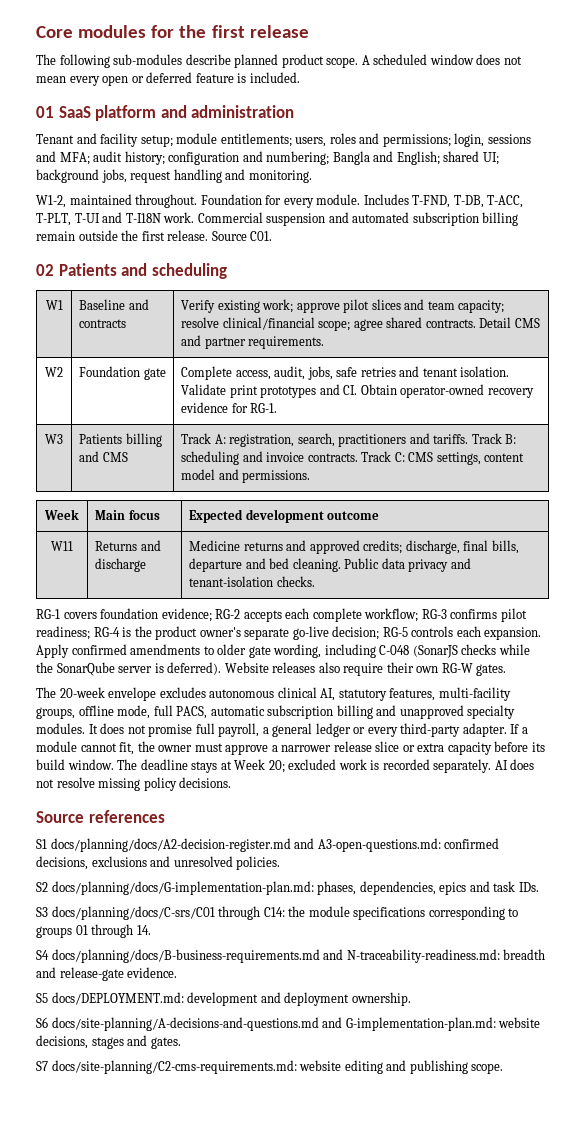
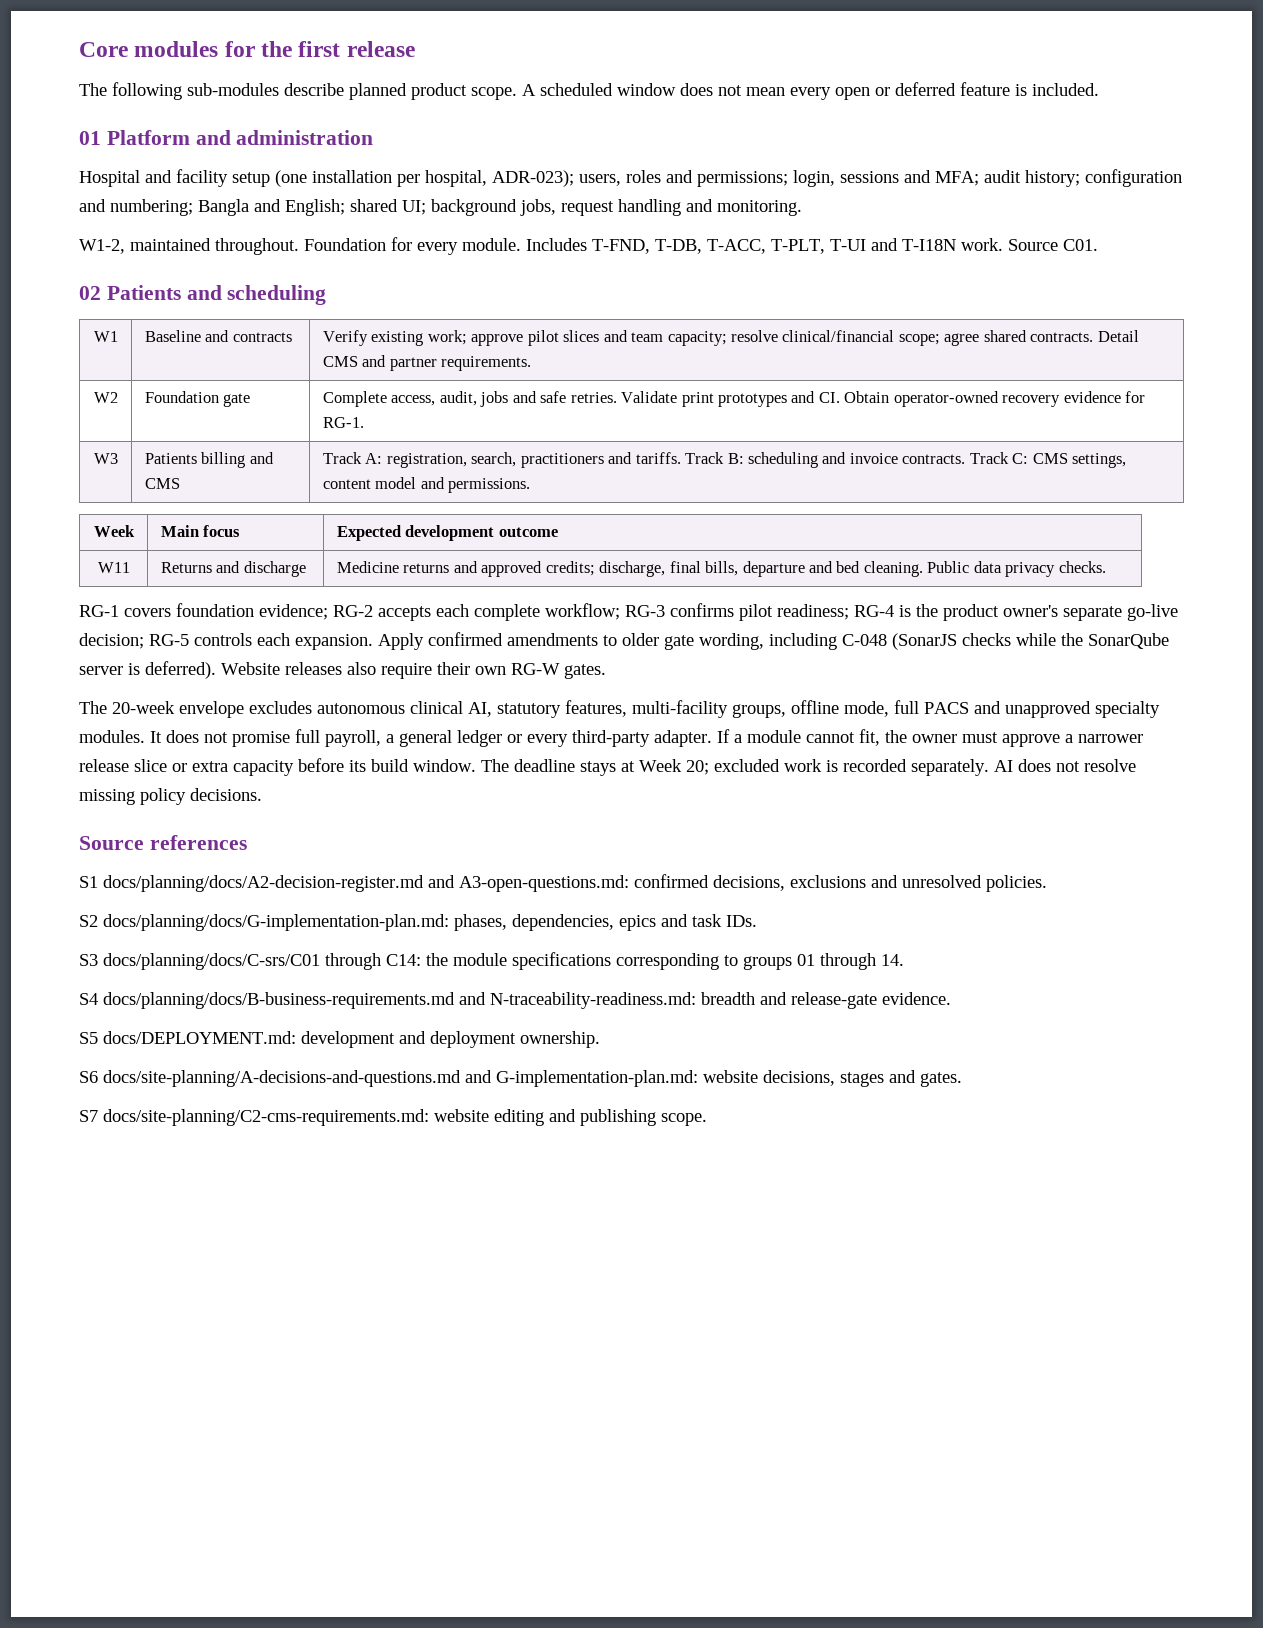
[58,105,157,121] SaaS platform -> [106,130,190,145] Platform
[36,134,74,144] Tenant -> [79,170,140,187] Hospital
[140,133,292,147] setup; module entitlements; -> [232,170,574,187] setup (one installation per hospital, ADR-023);
[197,212,519,226] [36,230,209,241] Commercial suspension and automated subscription billing remain outside the first release. -> (1003, 244) none
[307,366,510,380] jobs, safe retries and tenant isolation. -> [480,391,617,407] jobs and safe retries.
[450,558,471,569] [189,576,274,587] and tenant-isolation -> (1056, 569) none
[176,705,373,719] PACS, automatic subscription billing -> [924,702,969,714] PACS

